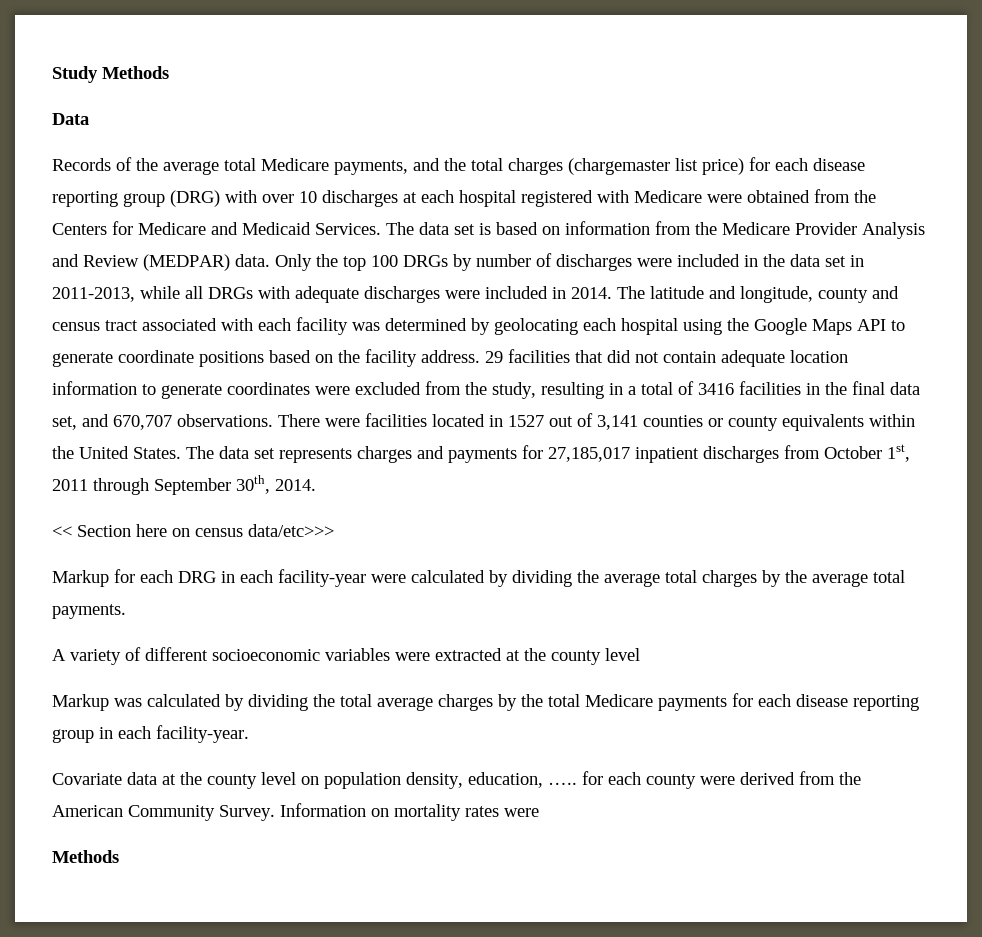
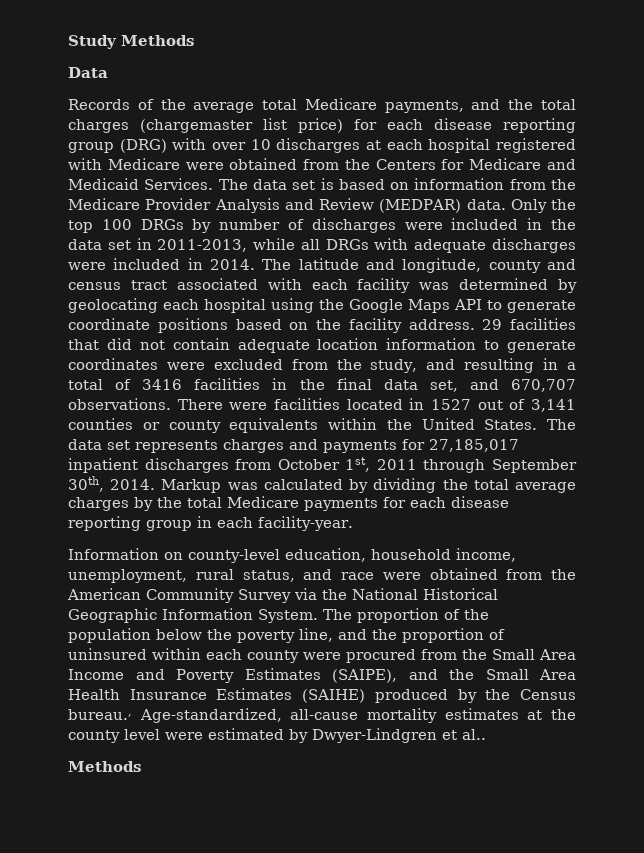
(536, 390) none -> [426,359,456,370] and
[52,524,334,537] [52,569,905,587] [52,604,126,619] [52,647,640,665] // << Section here on census data/etc>>> // Markup for each DRG in each facility-year were calculated by dividing the average total charges by the average total payments. // A variety of different socioeconomic variables were extracted at the county level // -> (156, 484) none
[52,771,861,789] [52,803,539,821] Covariate data at the county level on population density, education, ….. for each county were derived from the American Community Survey. Information on mortality rates were -> [68,548,516,563] [68,568,576,583] [67,588,498,603] [68,608,489,623] [68,628,505,643] [68,648,576,663] [68,668,576,683] [68,688,576,703] [68,708,577,723] [68,728,486,743] Information on county-level education, household income, unemployment, rural status, and race were obtained from the American Community Survey via the National Historical Geographic Information System. The proportion of the population below the poverty line, and the proportion of uninsured within each county were procured from the Small Area Income and Poverty Estimates (SAIPE), and the Small Area Health Insurance Estimates (SAIHE) produced by the Census bureau., Age-standardized, all-cause mortality estimates at the county level were estimated by Dwyer-Lindgren et al..

